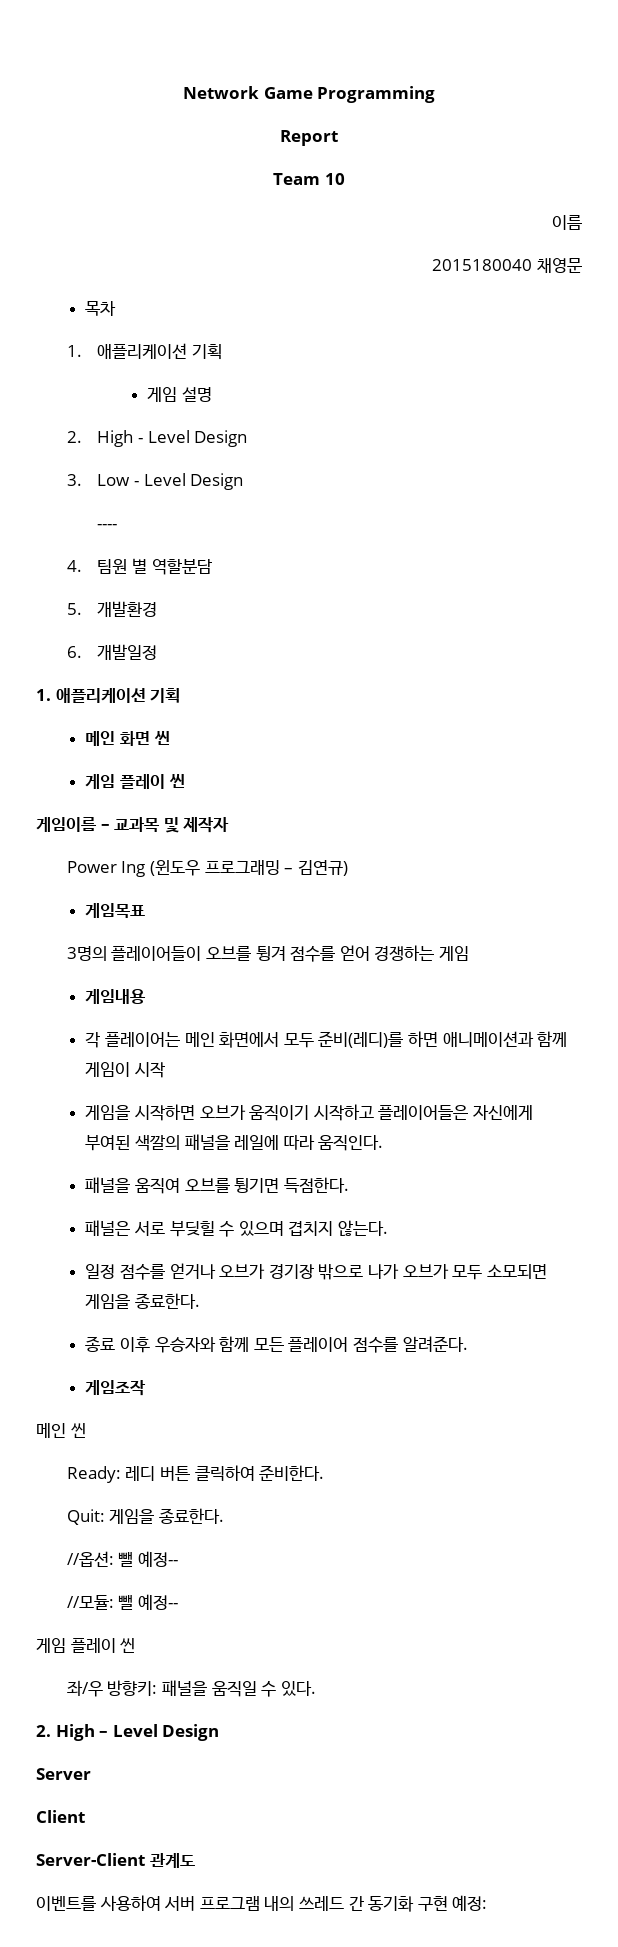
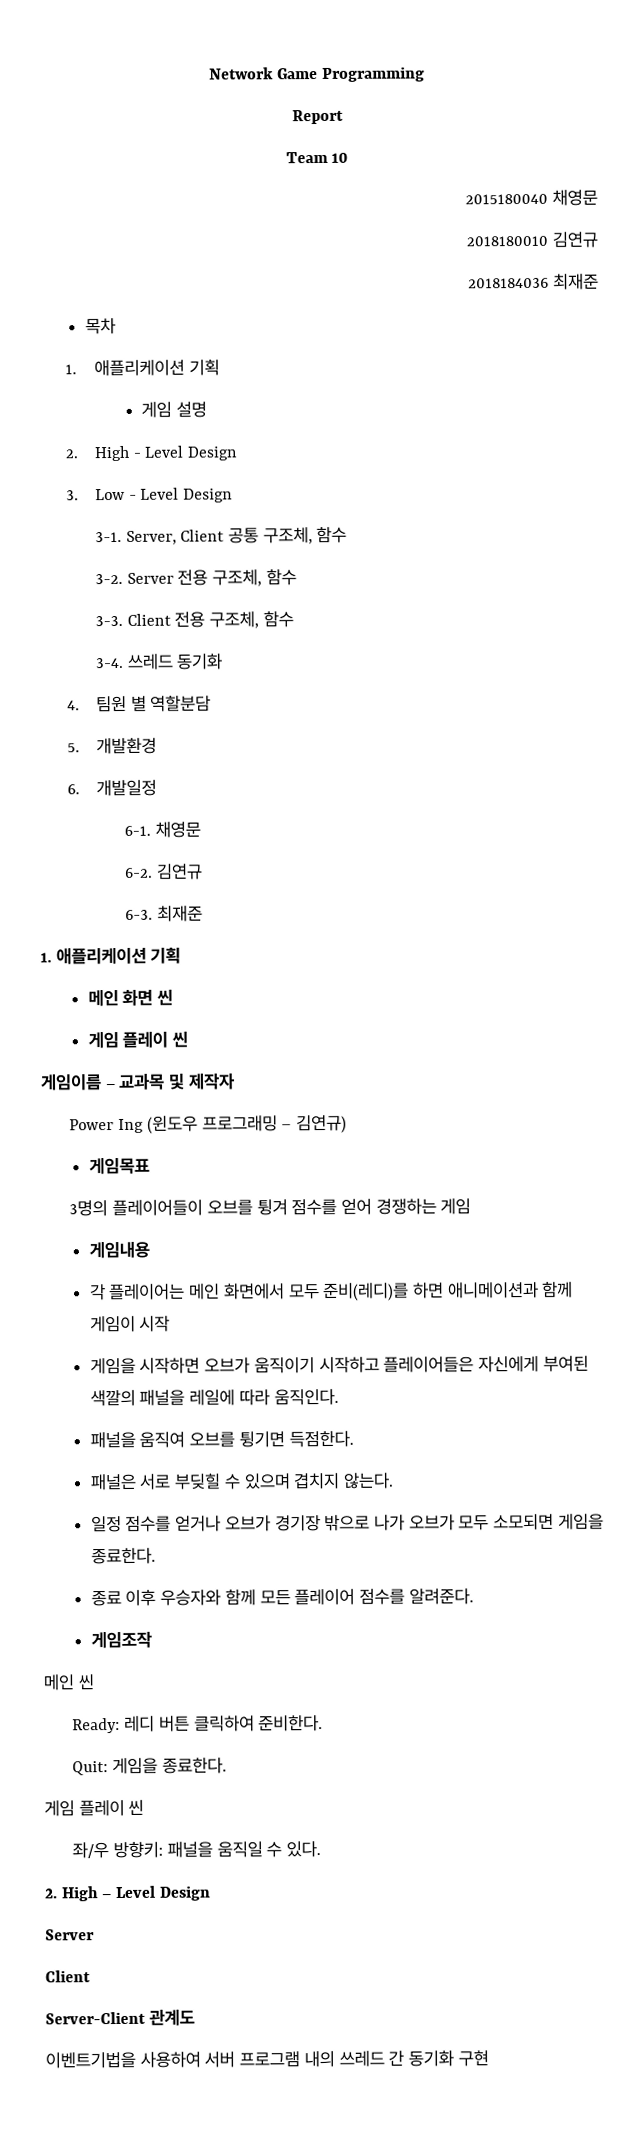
[552,215,582,230] // 이름 -> (349, 157) none
(582, 265) none -> [466,231,598,248] [468,273,599,290] // 2018180010 김연규 // 2018184036 최재준
[97,524,118,529] ---- -> [94,526,348,545] [94,569,297,587] [94,611,294,629] [94,653,224,670] 3-1. Server, Client 공통 구조체, 함수 // 3-2. Server 전용 구조체, 함수 // 3-3. Client 전용 구조체, 함수 // 3-4. 쓰레드 동기화
(158, 652) none -> [124,821,201,838] [124,863,203,880] [125,905,203,922] // 6-1. 채영문 // 6-2. 김연규 // 6-3. 최재준
[66,1551,178,1567] [66,1594,178,1610] // //옵션: 뺄 예정-- // //모듈: 뺄 예정-- -> (227, 1765) none
[36,1896,96,1911] 이벤트를 -> [45,2051,136,2069] 이벤트기법을
[452,1895,488,1911] 예정: -> (489, 2058) none

